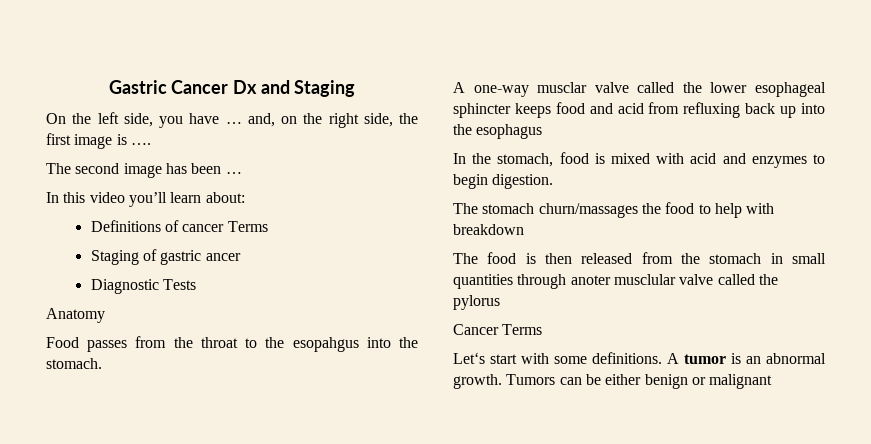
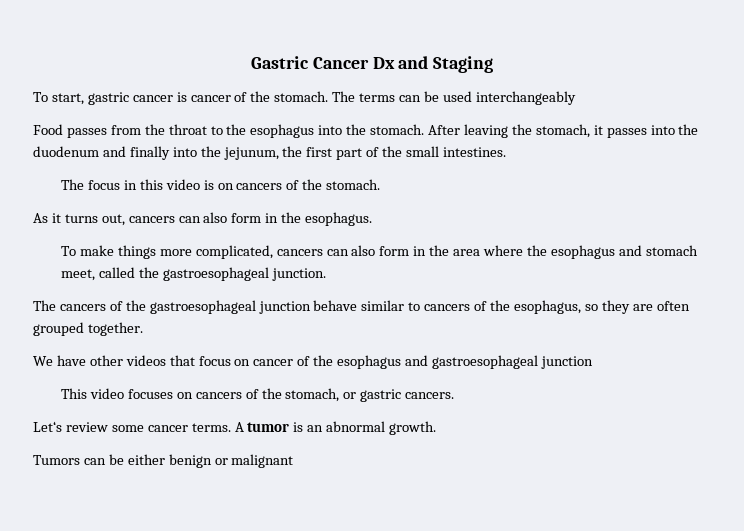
[46,112,418,128] [46,133,151,149] [46,163,242,178] [46,192,245,207] [90,220,268,232] [90,249,241,265] [90,279,196,294] [46,308,105,323] On the left side, you have … and, on the right side, the first image is …. // The second image has been … // In this video you’ll learn about: // Definitions of cancer Terms // Staging of gastric ancer // Diagnostic Tests // Anatomy -> [33,91,576,105] To start, gastric cancer is cancer of the stomach. The terms can be used interchangeably
[292,337,359,352] esopahgus -> [250,124,315,138] esophagus
[453,82,826,97] [453,102,825,118] [453,124,543,139] [453,152,825,168] [453,174,554,189] [453,202,775,218] [453,224,524,235] [453,252,826,264] [453,274,778,289] [453,295,500,310] [453,324,543,335] [453,352,662,364] // A one-way musclar valve called the lower esophageal sphincter keeps food and acid from refluxing back up into the esophagus // In the stomach, food is mixed with acid and enzymes to begin digestion. // The stomach churn/massages the food to help with breakdown // The food is then released from the stomach in small quantities through anoter musclular valve called the pylorus // Cancer Terms // Let‘s start with some definitions. -> [428,124,699,138] [33,146,506,160] [61,179,381,190] [33,212,373,226] [61,245,698,259] [61,267,326,281] [33,300,690,314] [33,322,143,336] [33,355,593,369] [61,388,455,402] [33,421,231,432] After leaving the stomach, it passes into the duodenum and finally into the jejunum, the first part of the small intestines. // The focus in this video is on cancers of the stomach. // As it turns out, cancers can also form in the esophagus. // To make things more complicated, cancers can also form in the area where the esophagus and stomach meet, called the gastroesophageal junction. // The cancers of the gastroesophageal junction behave similar to cancers of the esophagus, so they are often grouped together. // We have other videos that focus on cancer of the esophagus and gastroesophageal junction // This video focuses on cancers of the stomach, or gastric cancers. // Let‘s review some cancer terms.
(502, 381) none -> (437, 428) //

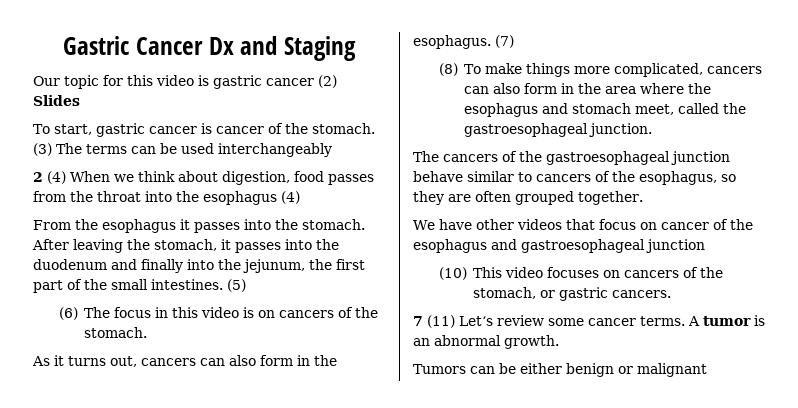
(493, 64) none -> [33,75,337,89] [33,95,80,106] // Our topic for this video is gastric cancer (2) Slides
(329, 96) none -> [33,143,52,156] (3)
[33,124,63,135] Food -> [33,171,324,185] 2 (4) When we think about digestion, food
[210,124,315,138] to the esophagus -> [145,191,300,205] [33,219,240,233] into the esophagus (4) // From the esophagus it passes
(506, 152) // -> [227,279,246,292] [58,307,78,320] (5) // (6)
(373, 219) // -> [495,35,514,48] [438,63,458,76] (7) // (8)
(593, 362) none -> [438,267,467,280] (10)
(455, 395) none -> [413,315,455,328] 7 (11)

